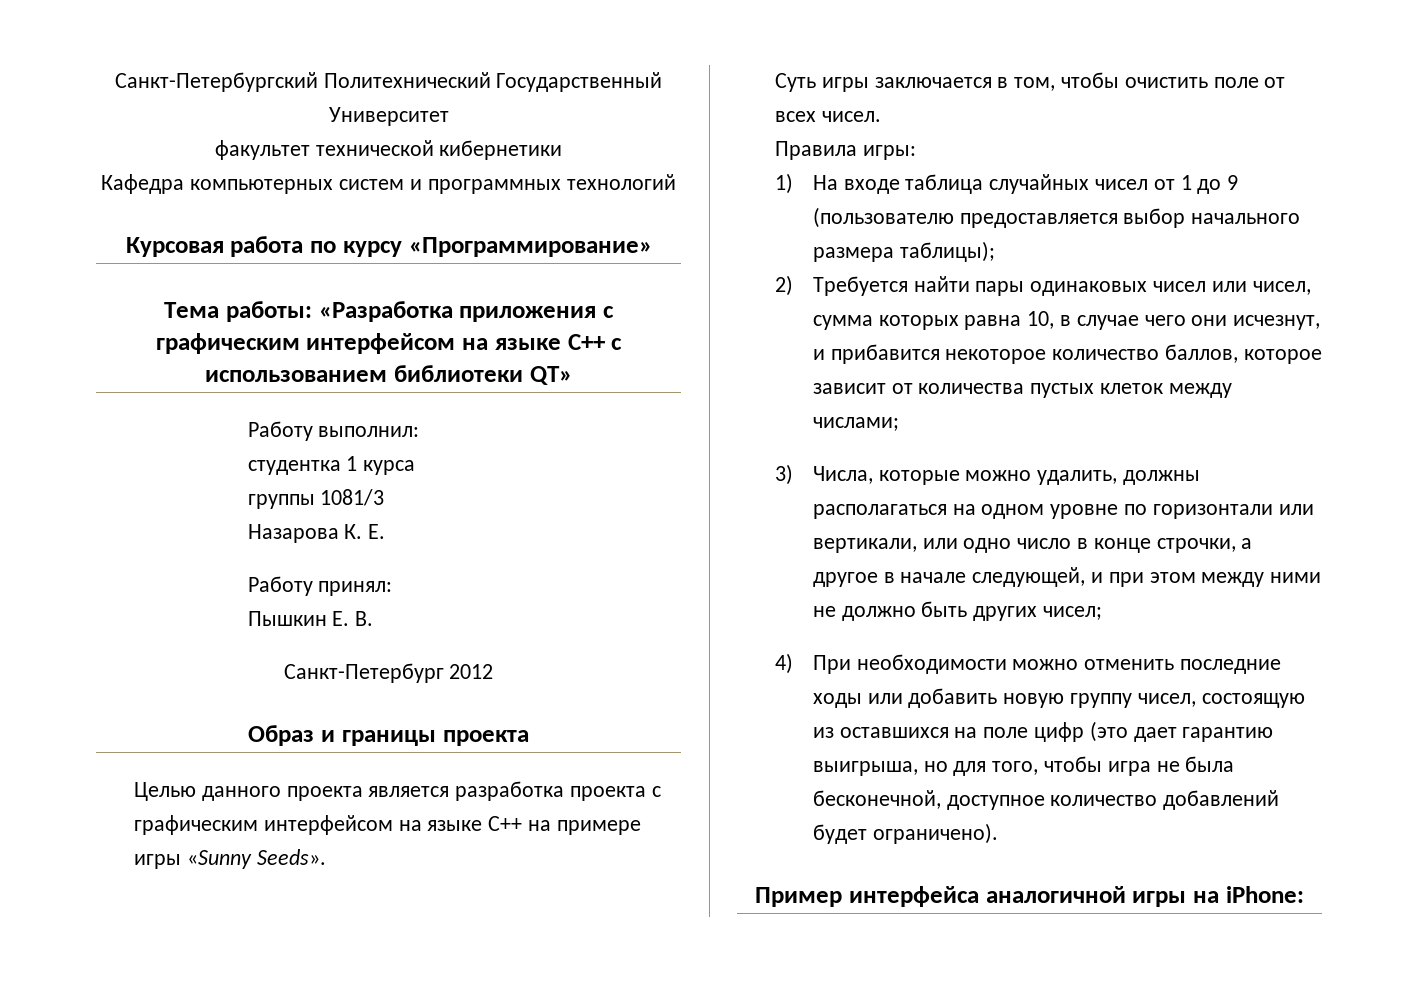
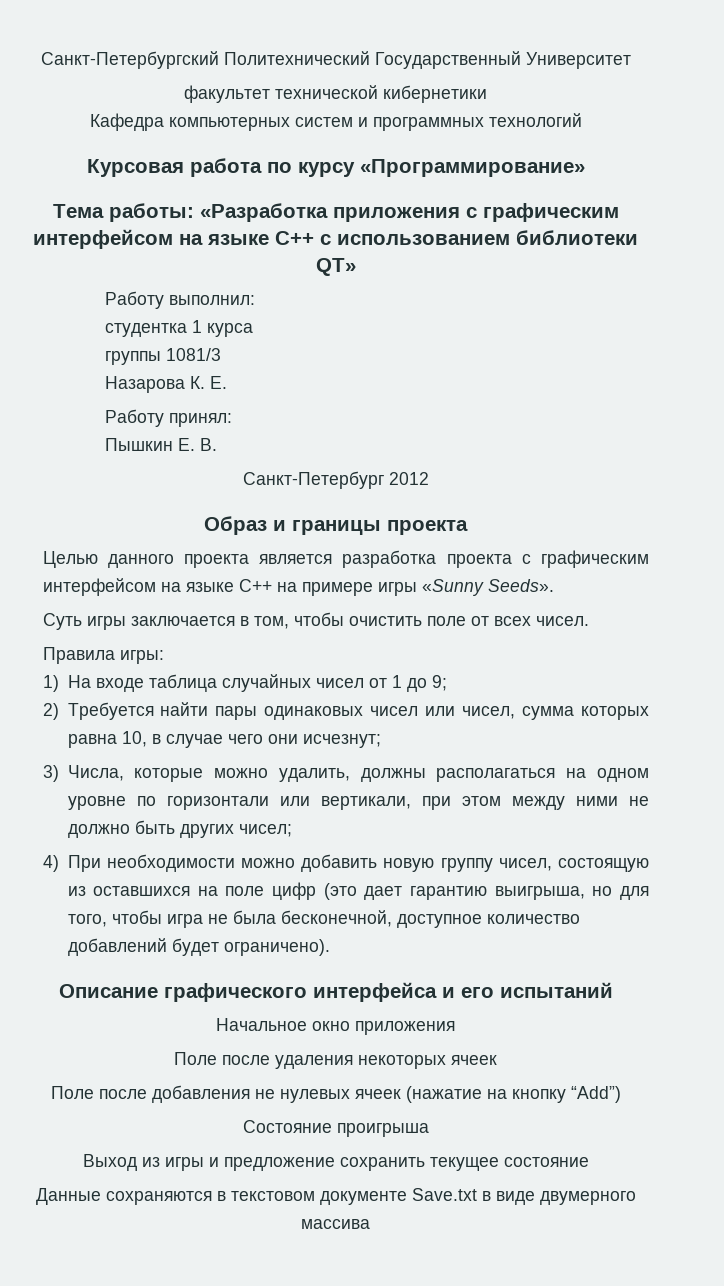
[1227,175,1239,190] [812,207,1301,228] [812,241,995,262] 9 (пользователю предоставляется выбор начального размера таблицы); -> [431,675,447,691] 9;
[1233,315,1321,330] [812,344,1322,364] [812,383,1232,398] [812,417,899,431] исчезнут, и прибавится некоторое количество баллов, которое зависит от количества пустых клеток между числами; -> [302,734,381,748] исчезнут;
[922,538,1253,553] [812,567,1104,587] или одно число в конце строчки, а другое в начале следующей, и -> (411, 803) none
[1084,659,1282,674] [812,693,903,708] отменить последние ходы или -> (295, 863) none
[755,886,1304,907] Пример интерфейса аналогичной игры на iPhone: -> [58,982,613,1002] [216,1018,455,1035] [174,1052,497,1069] [50,1085,621,1103] [242,1120,429,1137] [82,1154,589,1171] [35,1188,636,1205] [301,1219,370,1229] Описание графического интерфейса и его испытаний // Начальное окно приложения // Поле после удаления некоторых ячеек // Поле после добавления не нулевых ячеек (нажатие на кнопку “Add”) // Состояние проигрыша // Выход из игры и предложение сохранить текущее состояние // Данные сохраняются в текстовом документе Save.txt в виде двумерного массива

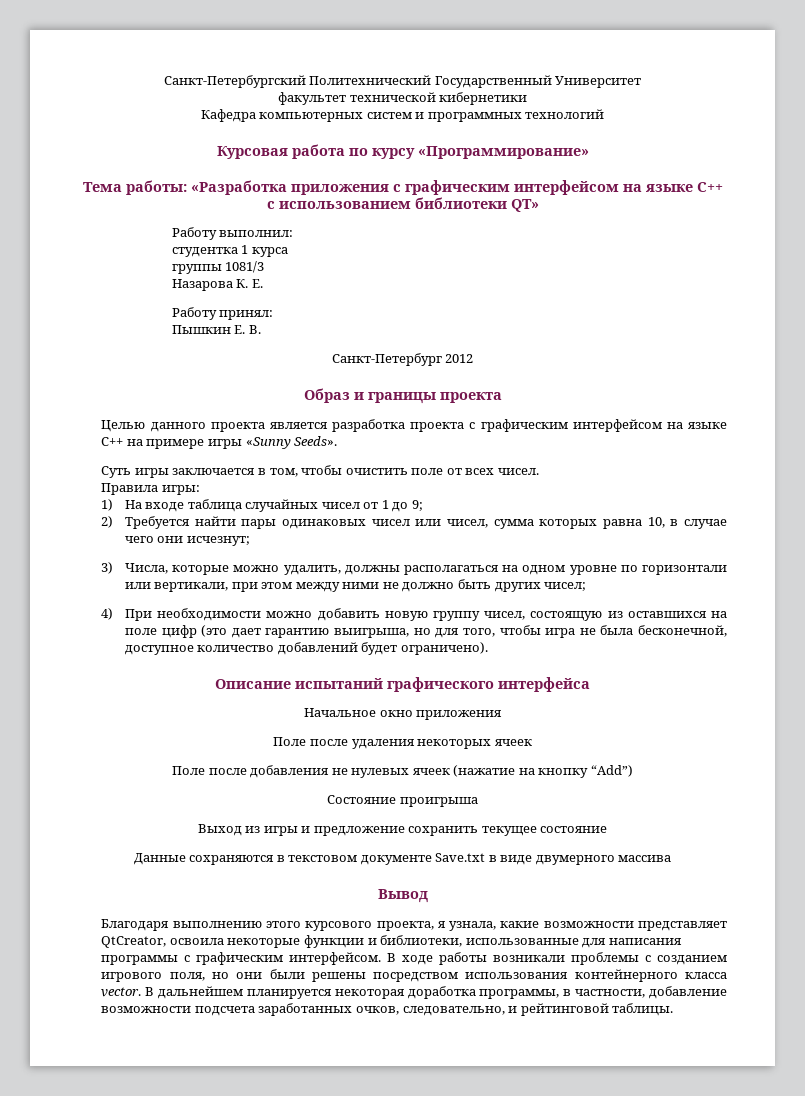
(158, 991) none -> [295,678,383,689] испытаний
[441,982,613,998] и его испытаний -> (590, 684) none
(370, 1224) none -> [377,889,428,903] [101,919,727,931] [101,935,682,948] [101,952,727,965] [101,969,727,982] [101,986,727,999] [101,1003,674,1016] // Вывод // Благодаря выполнению этого курсового проекта, я узнала, какие возможности представляет QtCreator, освоила некоторые функции и библиотеки, использованные для написания программы с графическим интерфейсом. В ходе работы возникали проблемы с созданием игрового поля, но они были решены посредством использования контейнерного класса vector. В дальнейшем планируется некоторая доработка программы, в частности, добавление возможности подсчета заработанных очков, следовательно, и рейтинговой таблицы.

